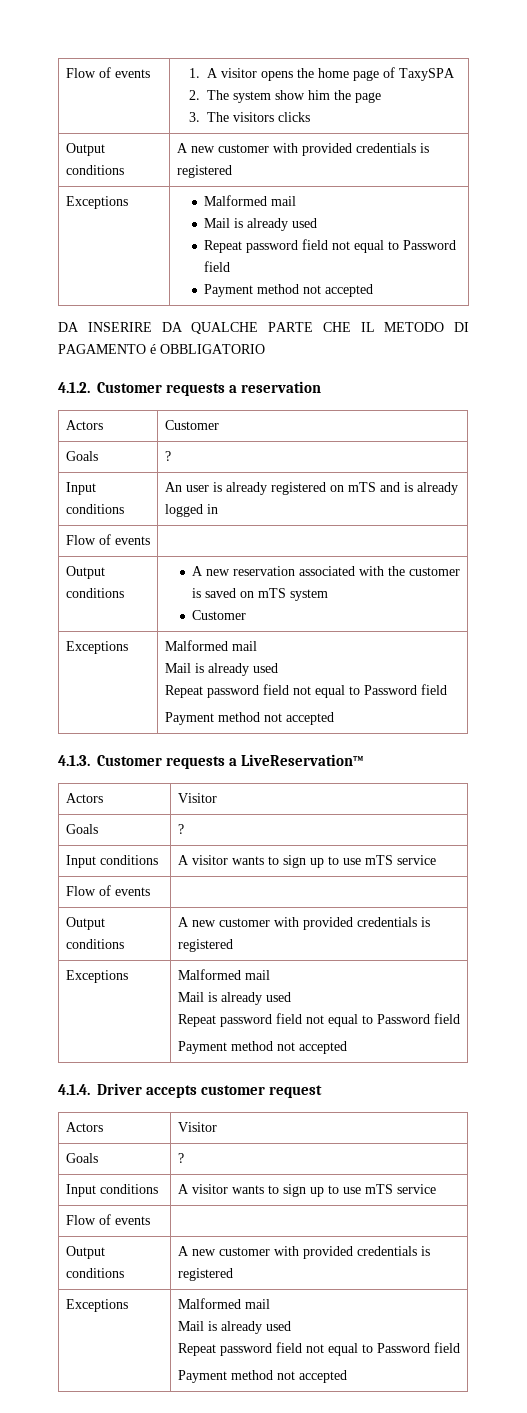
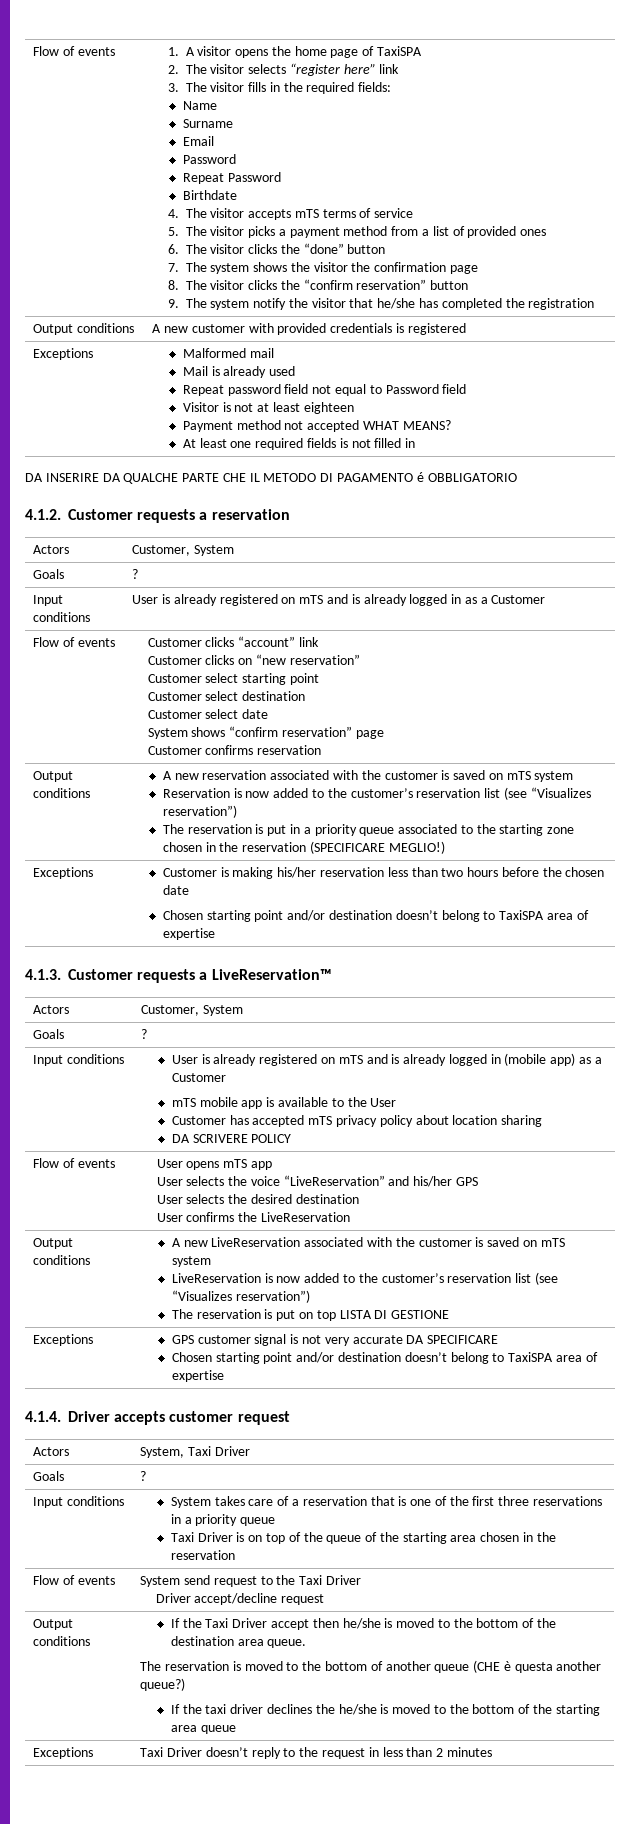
[398,68,455,81] [188,90,381,103] [188,112,310,122] TaxySPA // 2. The system show him the page // 3. The visitors clicks -> [376,46,422,56] [167,63,400,76] [167,82,392,94] [182,101,217,110] [182,119,233,128] [182,136,214,146] [182,154,236,164] [182,172,281,184] [182,190,237,200] [167,208,414,220] [167,226,547,238] [167,243,386,254] [167,262,478,274] [167,279,469,290] [167,298,595,310] TaxiSPA // 2. The visitor selects “register here” link // 3. The visitor fills in the required fields: // Name // Surname // Email // Password // Repeat Password // Birthdate // 4. The visitor accepts mTS terms of service // 5. The visitor picks a payment method from a list of provided ones // 6. The visitor clicks the “done” button // 7. The system shows the visitor the confirmation page // 8. The visitor clicks the “confirm reservation” button // 9. The system notify the visitor that he/she has completed the registration
[204,284,374,297] Payment method not accepted -> [182,402,354,414] [182,420,451,432] [182,438,416,450] Visitor is not at least eighteen // Payment method not accepted WHAT MEANS? // At least one required fields is not filled in
[164,420,219,430] [65,451,98,461] [164,451,171,461] [65,482,96,495] [65,504,124,514] [164,482,209,492] Customer // Goals | ? // Input conditions | An user -> [132,545,235,556] [33,569,65,579] [132,569,139,579] [33,595,64,606] [33,612,91,622] [132,595,159,604] Customer, System // Goals | ? // Input conditions | User
[65,534,150,545] // Flow of events | -> [464,595,546,604] [33,637,115,647] [147,636,319,647] [147,654,360,665] [147,673,319,685] [147,691,306,701] [147,709,269,719] [147,726,384,739] [147,745,322,755] as a Customer // Flow of events | Customer clicks “account” link // Customer clicks on “new reservation” // Customer select starting point // Customer select destination // Customer select date // System shows “confirm reservation” page // Customer confirms reservation
[192,610,247,620] [65,641,128,654] [164,640,257,651] [164,663,278,676] [164,684,447,698] [164,712,334,725] Customer // Exceptions | Malformed mail // Mail is already used // Repeat password field not equal to Password field // Payment method not accepted -> [162,787,591,800] [162,805,237,818] [162,824,575,836] [162,841,445,854] [33,867,94,879] [162,867,605,879] [162,885,189,895] [162,910,589,922] [162,928,215,940] Reservation is now added to the customer’s reservation list (see “Visualizes reservation”) // The reservation is put in a priority queue associated to the starting zone chosen in the reservation (SPECIFICARE MEGLIO!) // Exceptions | Customer is making his/her reservation less than two hours before the chosen date // Chosen starting point and/or destination doesn’t belong to TaxiSPA area of expertise
[177,793,217,803] [65,824,98,834] [177,824,184,834] [65,855,158,868] [177,855,436,868] [65,885,150,896] [65,917,105,930] [65,939,124,949] [177,917,430,930] [177,939,233,952] [65,970,128,983] [177,969,270,980] [177,992,291,1005] [177,1013,460,1027] [177,1041,347,1054] Visitor // Goals | ? // Input conditions | A visitor wants to sign up to use mTS service // Flow of events | // Output conditions | A new customer with provided credentials is registered // Exceptions | Malformed mail // Mail is already used // Repeat password field not equal to Password field // Payment method not accepted -> [141,1005,244,1016] [33,1029,65,1039] [141,1029,148,1039] [33,1054,125,1066] [171,1053,602,1066] [171,1073,226,1082] [171,1097,397,1109] [171,1115,543,1127] [171,1134,292,1143] [33,1158,115,1168] [156,1159,272,1170] [156,1175,478,1187] [156,1194,359,1204] [156,1212,350,1222] [33,1238,74,1249] [33,1255,91,1265] [171,1237,565,1247] [171,1256,211,1267] [171,1272,558,1285] [171,1290,310,1303] [171,1309,450,1321] [33,1334,94,1346] [171,1334,499,1346] [171,1352,598,1364] [171,1370,224,1382] Customer, System // Goals | ? // Input conditions | User is already registered on mTS and is already logged in (mobile app) as a Customer // mTS mobile app is available to the User // Customer has accepted mTS privacy policy about location sharing // DA SCRIVERE POLICY // Flow of events | User opens mTS app // User selects the voice “LiveReservation” and his/her GPS // User selects the desired destination // User confirms the LiveReservation // Output conditions | A new LiveReservation associated with the customer is saved on mTS system // LiveReservation is now added to the customer’s reservation list (see “Visualizes reservation”) // The reservation is put on top LISTA DI GESTIONE // Exceptions | GPS customer signal is not very accurate DA SPECIFICARE // Chosen starting point and/or destination doesn’t belong to TaxiSPA area of expertise
[177,1122,217,1132] [65,1153,98,1163] [177,1153,184,1163] [65,1184,158,1197] [177,1184,436,1197] [65,1214,150,1225] [65,1246,105,1259] [65,1268,124,1278] [177,1246,430,1259] [177,1268,233,1281] [65,1299,128,1312] [177,1298,270,1309] [177,1321,291,1334] [177,1342,460,1356] [177,1370,347,1383] Visitor // Goals | ? // Input conditions | A visitor wants to sign up to use mTS service // Flow of events | // Output conditions | A new customer with provided credentials is registered // Exceptions | Malformed mail // Mail is already used // Repeat password field not equal to Password field // Payment method not accepted -> [140,1446,250,1458] [33,1471,65,1481] [140,1471,147,1481] [33,1496,125,1508] [170,1496,603,1508] [170,1514,276,1526] [170,1532,556,1544] [170,1550,235,1560] [33,1575,115,1585] [140,1575,361,1587] [155,1593,325,1605] [33,1619,74,1630] [33,1636,91,1646] [170,1618,557,1630] [170,1636,307,1648] [140,1660,602,1673] [140,1678,186,1691] [170,1704,600,1716] [170,1725,236,1734] [33,1747,94,1759] [140,1747,492,1759] System, Taxi Driver // Goals | ? // Input conditions | System takes care of a reservation that is one of the first three reservations in a priority queue // Taxi Driver is on top of the queue of the starting area chosen in the reservation // Flow of events | System send request to the Taxi Driver // Driver accept/decline request // Output conditions | If the Taxi Driver accept then he/she is moved to the bottom of the destination area queue. // The reservation is moved to the bottom of another queue (CHE è questa another queue?) // If the taxi driver declines the he/she is moved to the bottom of the starting area queue // Exceptions | Taxi Driver doesn’t reply to the request in less than 2 minutes

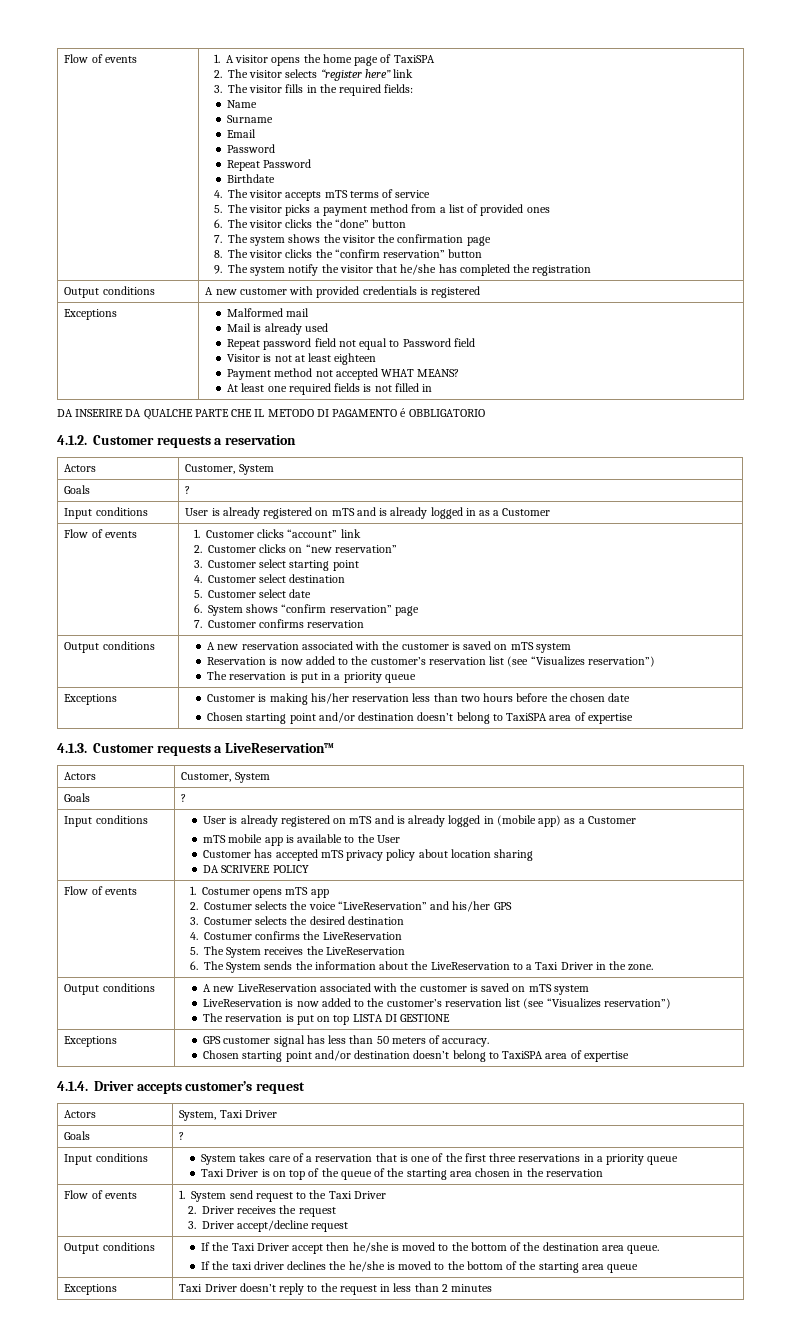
(115, 642) none -> [193,529,200,538] 1.
(319, 642) none -> [193,545,202,553] 2.
(360, 659) none -> [193,560,202,568] 3.
(319, 679) none -> [193,575,202,583] 4.
(306, 696) none -> [193,590,202,598] 5.
(269, 714) none -> [193,604,202,613] 6.
(384, 734) none -> [193,620,202,628] 7.
[398,824,575,836] [162,841,445,854] associated to the starting zone chosen in the reservation (SPECIFICARE MEGLIO!) -> (416, 678) none
[156,1159,183,1168] User -> [189,886,250,895] 1. Costumer
[156,1177,183,1186] User -> [189,902,252,910] 2. Costumer
[156,1195,183,1204] User -> [189,917,252,925] 3. Costumer
[156,1213,183,1222] User -> [189,932,252,940] 4. Costumer
(350, 1217) none -> [189,946,405,958] [189,961,654,973] // 5. The System receives the LiveReservation // 6. The System sends the information about the LiveReservation to a Taxi Driver in the zone.
[290,1334,499,1346] is not very accurate DA SPECIFICARE -> [306,1035,490,1047] has less than 50 meters of accuracy.
[169,1411,234,1422] customer -> [185,1081,253,1091] customer’s
(115, 1580) none -> [179,1190,186,1199] 1.
(361, 1580) none -> [187,1205,336,1217] [187,1221,196,1229] 2. Driver receives the request // 3.
[140,1660,602,1673] [140,1678,186,1691] // The reservation is moved to the bottom of another queue (CHE è questa another queue?) -> (659, 1249) none

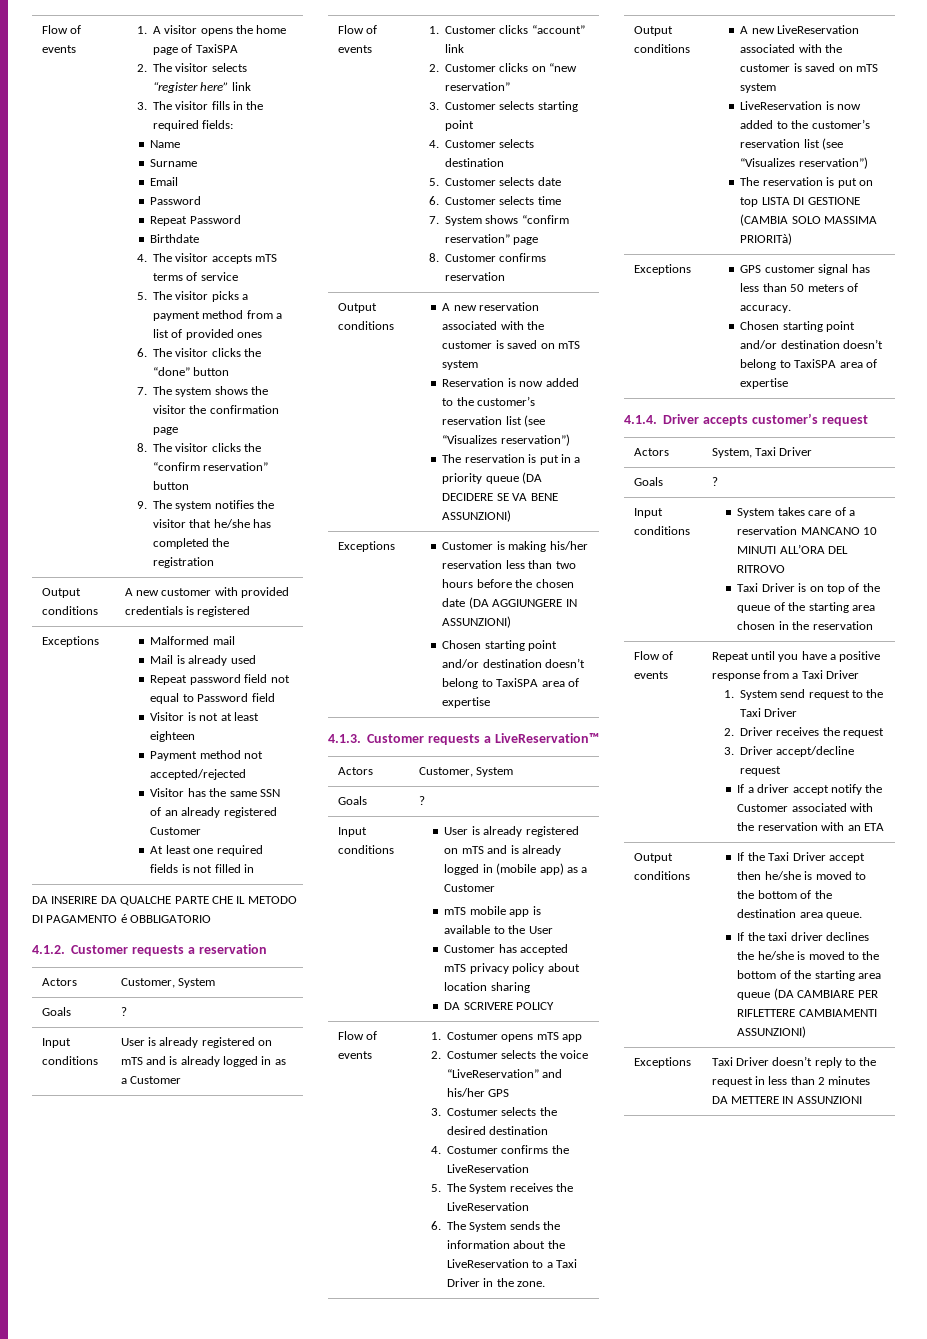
[288,264,319,276] notify -> [214,500,254,509] notifies
[335,368,460,380] accepted WHAT MEANS? -> [150,769,247,780] [150,788,280,797] [150,807,277,818] [150,827,202,835] accepted/rejected // Visitor has the same SSN of an already registered Customer
[259,559,287,568] select -> [499,101,535,110] selects
[259,574,287,583] select -> [499,139,535,148] selects
[259,589,287,598] select -> [499,177,535,186] selects
(202, 608) none -> [444,196,561,205] [428,216,439,224] Customer selects time // 7.
[193,620,202,628] 7. -> [428,253,439,262] 8.
(416, 678) none -> [522,472,543,484] [442,493,558,501] [442,510,512,522] (DA DECIDERE SE VA BENE ASSUNZIONI)
(631, 697) none -> [468,597,577,609] [442,616,512,628] (DA AGGIUNGERE IN ASSUNZIONI)
(451, 1018) none -> [740,214,878,226] [740,233,793,245] (CAMBIA SOLO MASSIMA PRIORITà)
[375,1153,679,1165] that is one of the first three reservations in a priority queue -> [800,527,878,535] [737,544,849,554] [737,565,786,573] MANCANO 10 MINUTI ALL’ORA DEL RITROVO
(137, 1195) none -> [711,651,881,662] [711,670,860,681] Repeat until you have a positive response from a Taxi Driver //
(349, 1227) none -> [737,784,883,795] [737,803,874,812] [737,822,884,831] // If a driver accept notify the Customer associated with the reservation with an ETA
(638, 1268) none -> [773,988,878,1000] [737,1009,877,1017] [737,1026,807,1038] (DA CAMBIARE PER RIFLETTERE CAMBIAMENTI ASSUNZIONI)
(492, 1288) none -> [711,1096,862,1104] DA METTERE IN ASSUNZIONI

